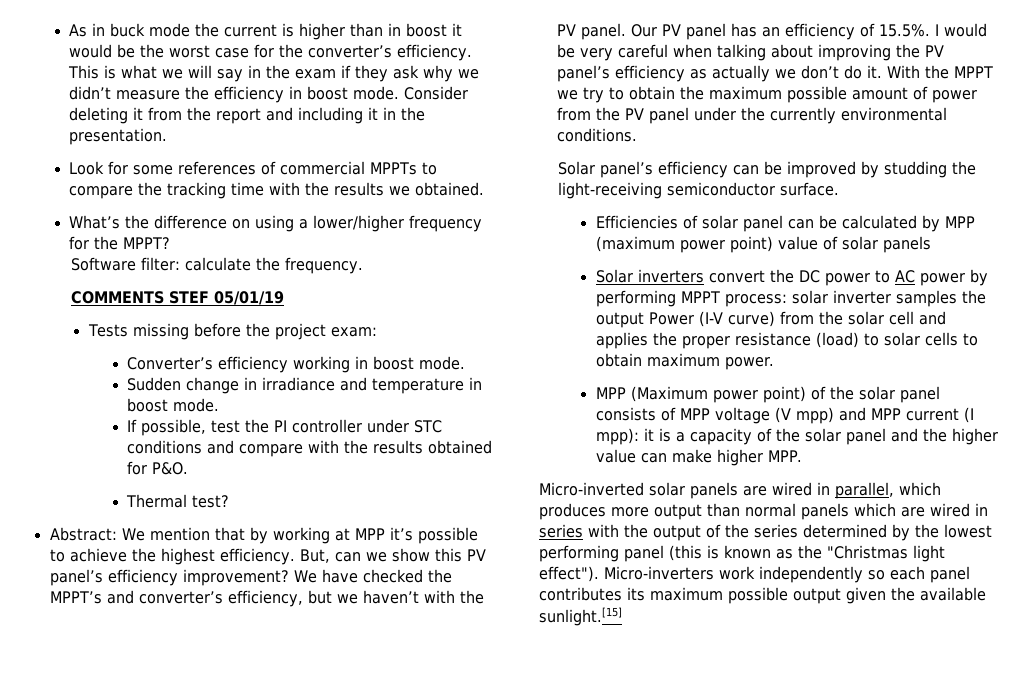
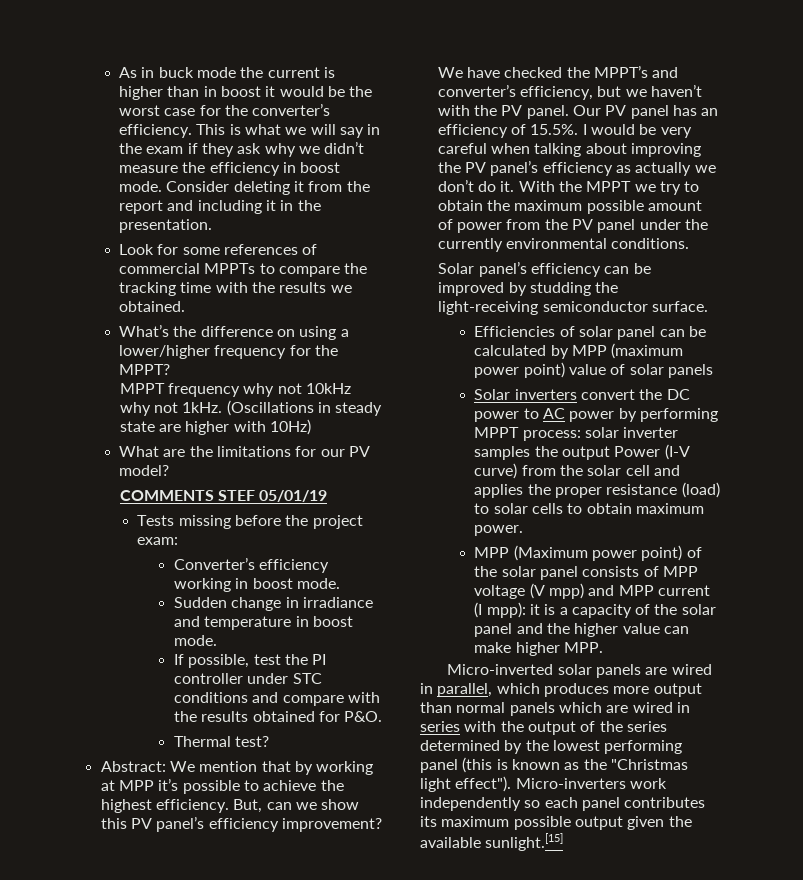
[70,257,363,274] Software filter: calculate the frequency. -> [119,383,351,397] [119,400,383,416] [119,419,311,435] [118,446,370,457] [118,465,169,476] MPPT frequency why not 10kHz why not 1kHz. (Oscillations in steady state are higher with 10Hz) // What are the limitations for our PV model?

